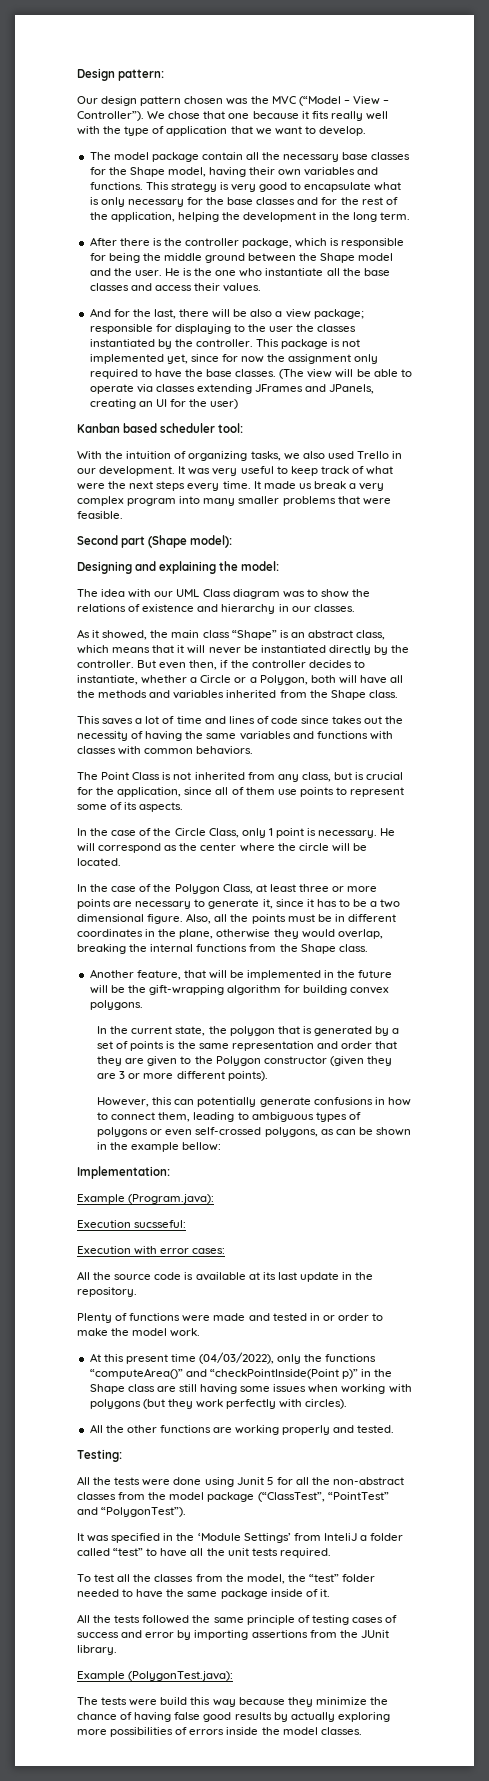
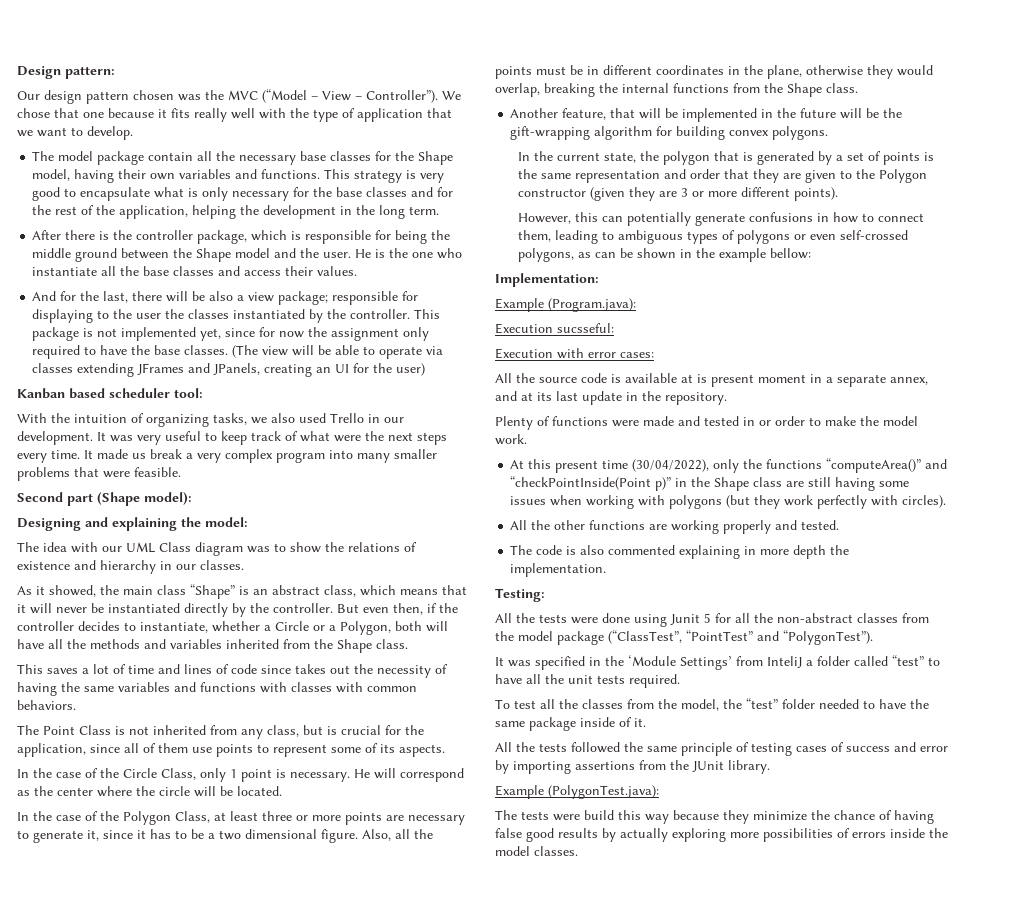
(260, 1276) none -> [697,374,928,387] [495,391,533,401] is present moment in a separate annex, and at
[199,1352,275,1364] (04/03/2022), -> [632,459,710,472] (30/04/2022),
(395, 1429) none -> [510,545,850,559] [510,563,607,577] // The code is also commented explaining in more depth the implementation.

